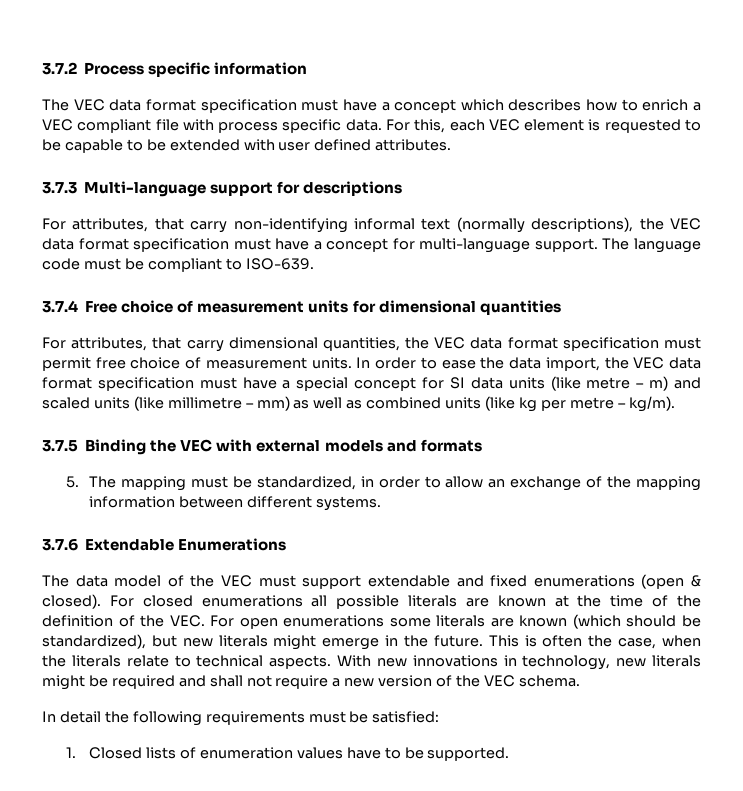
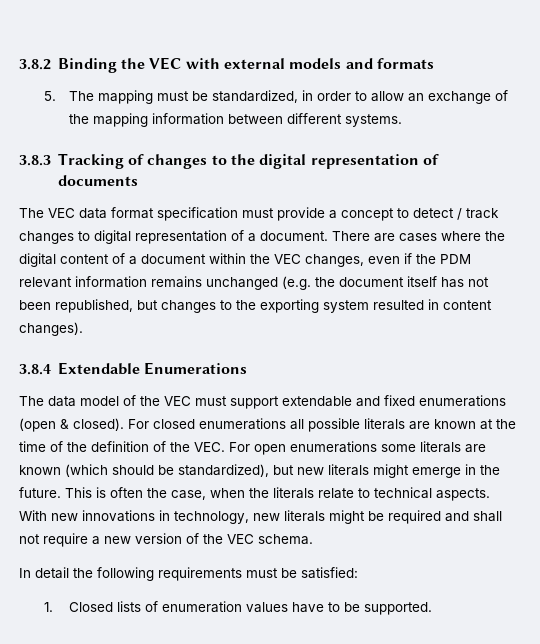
[42,62,308,77] [42,99,701,113] [42,119,702,133] [42,139,452,153] [42,181,403,197] [42,217,701,233] [42,238,701,253] [42,258,314,272] [42,300,561,315] [42,337,701,352] [42,357,702,371] [42,376,702,391] [42,396,675,412] [42,440,78,452] 3.7.2 Process specific information // The VEC data format specification must have a concept which describes how to enrich a VEC compliant file with process specific data. For this, each VEC element is requested to be capable to be extended with user defined attributes. // 3.7.3 Multi-language support for descriptions // For attributes, that carry non-identifying informal text (normally descriptions), the VEC data format specification must have a concept for multi-language support. The language code must be compliant to ISO-639. // 3.7.4 Free choice of measurement units for dimensional quantities // For attributes, that carry dimensional quantities, the VEC data format specification must permit free choice of measurement units. In order to ease the data import, the VEC data format specification must have a special concept for SI data units (like metre – m) and scaled units (like millimetre – mm) as well as combined units (like kg per metre – kg/m). // 3.7.5 -> [19,59,51,70] 3.8.2
[42,538,78,551] 3.7.6 -> [19,153,439,169] [57,175,138,186] [19,207,499,221] [19,230,505,244] [19,253,471,267] [19,276,489,290] [19,299,492,313] [19,322,83,336] [19,364,51,375] 3.8.3 Tracking of changes to the digital representation of documents // The VEC data format specification must provide a concept to detect / track changes to digital representation of a document. There are cases where the digital content of a document within the VEC changes, even if the PDM relevant information remains unchanged (e.g. the document itself has not been republished, but changes to the exporting system resulted in content changes). // 3.8.4

